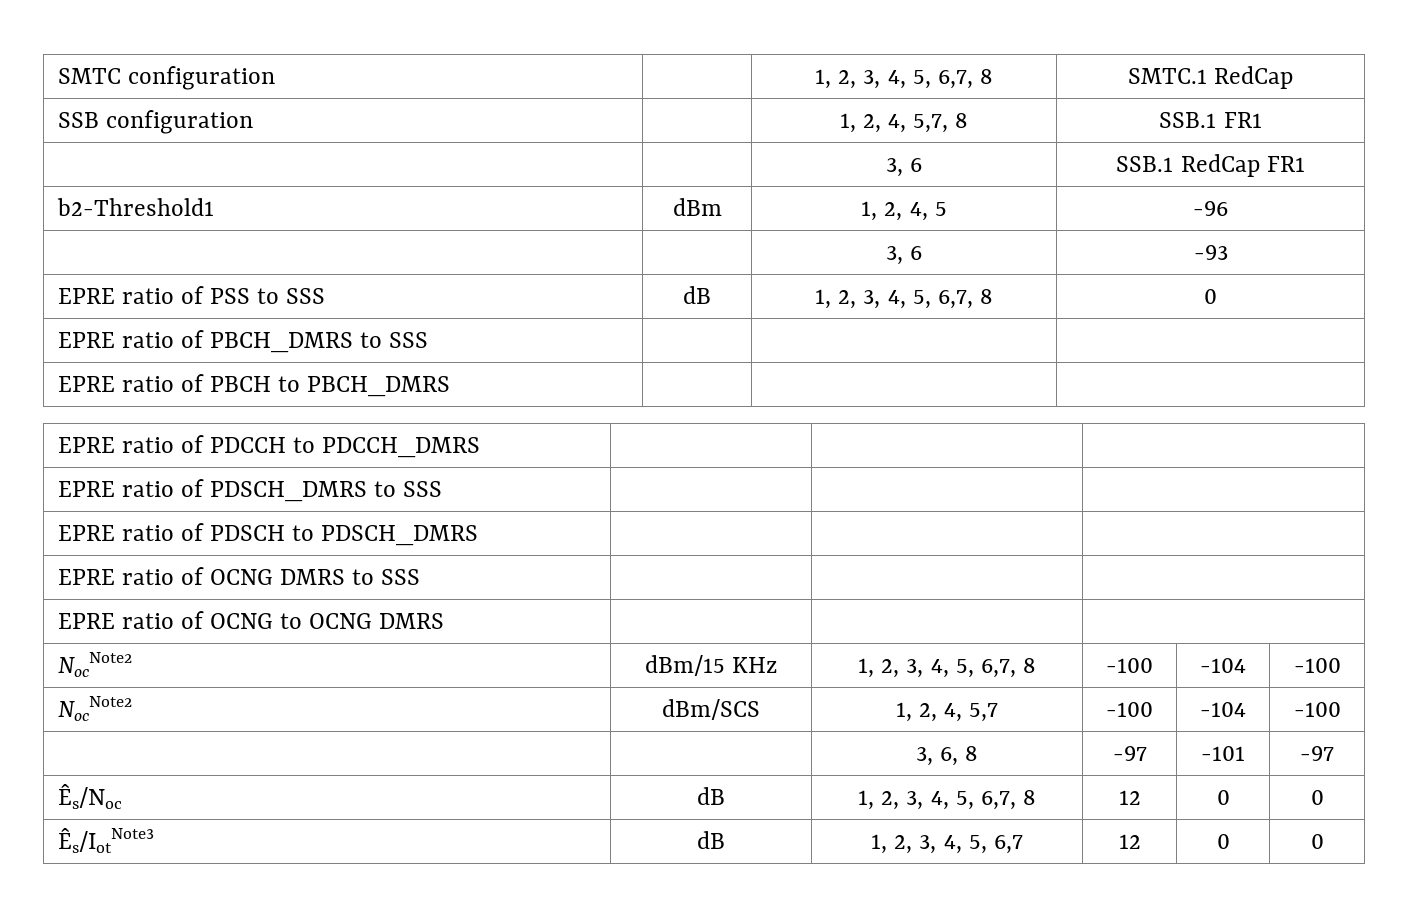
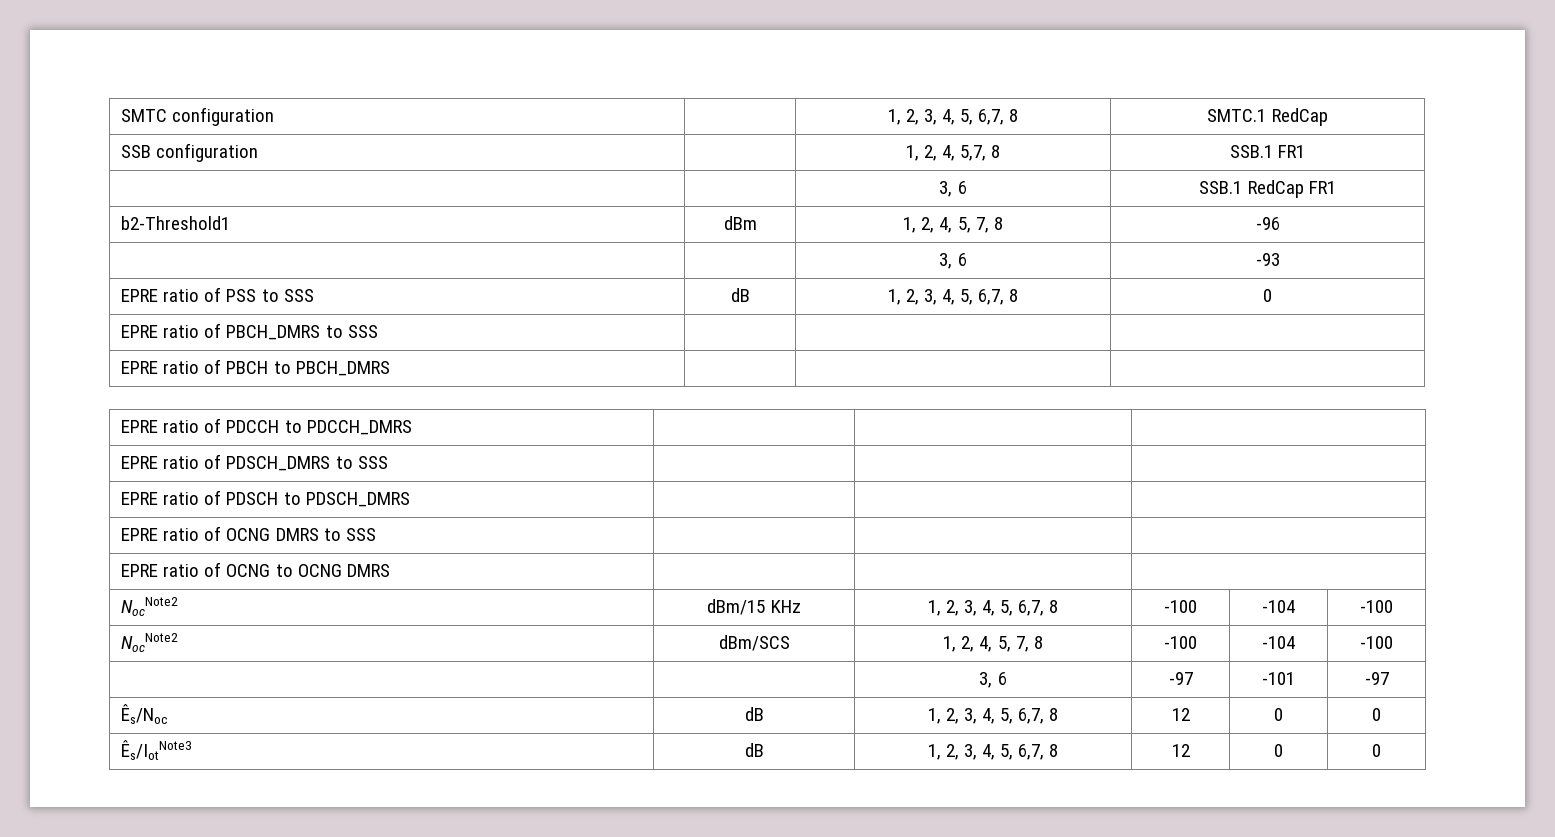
[934,202,947,216] 5 -> [957,217,1003,233] 5, 7, 8
[969,703,999,722] 5,7 -> [997,636,1043,652] 5, 7, 8
[940,746,979,766] 6, 8 -> [997,672,1007,685] 6
[993,835,1023,854] 6,7 -> [1018,744,1059,760] 6,7, 8

